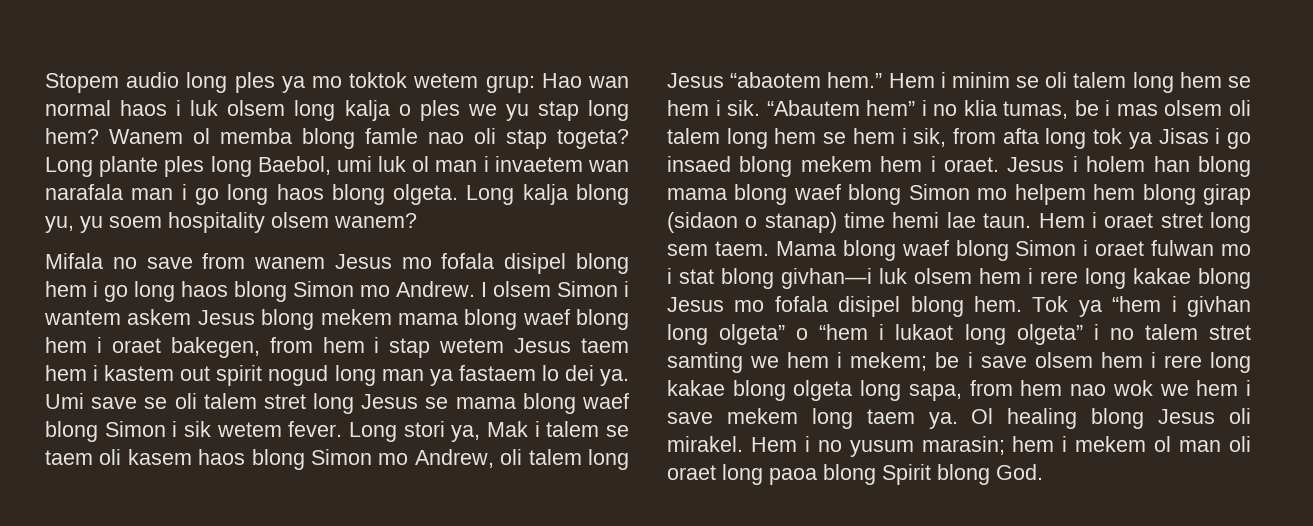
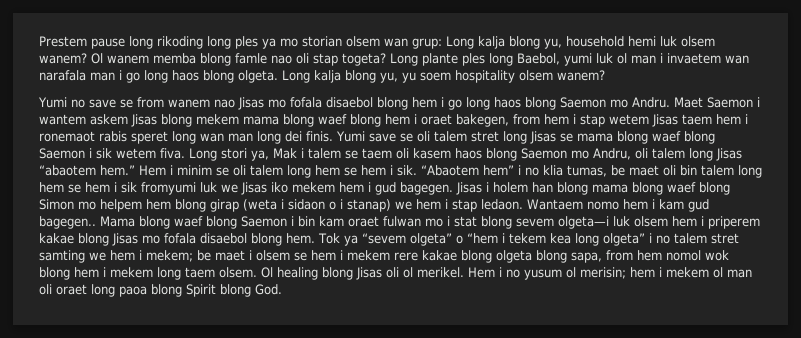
[45,72,629,93] [45,100,629,121] [45,128,210,144] Stopem audio long ples ya mo toktok wetem grup: Hao wan normal haos i luk olsem long kalja o ples we yu stap long hem? Wanem ol -> [39,36,715,49] [39,53,149,64] Prestem pause long rikoding long ples ya mo storian olsem wan grup: Long kalja blong yu, household hemi luk olsem wanem? Ol wanem
[336,156,372,172] umi -> [564,53,592,66] yumi
[45,253,103,269] Mifala -> [38,97,67,108] Yumi
(193, 263) none -> [119,99,133,108] se
[334,253,567,274] Jesus mo fofala disipel -> [213,97,373,110] nao Jisas mo fofala disaebol
[293,281,618,297] Simon mo Andrew. I olsem Simon -> [559,97,753,108] Saemon mo Andru. Maet Saemon
[197,310,255,325] Jesus -> [131,114,157,127] Jisas
[514,338,572,353] Jesus -> [652,114,678,127] Jisas
[104,365,629,386] [45,393,84,409] kastem out spirit nogud long man ya fastaem lo dei ya. Umi -> [39,131,365,144] ronemaot rabis speret long wan man long dei finis. Yumi
[361,394,419,409] Jesus -> [529,131,556,144] Jisas
[104,421,166,437] Simon -> [39,148,85,159] Saemon
[288,421,343,437] fever. -> [160,148,185,159] fiva.
[311,449,629,470] [667,73,724,88] Simon mo Andrew, oli talem long Jesus -> [521,148,742,161] Saemon mo Andru, oli talem long Jisas
[766,100,860,116] “Abautem -> [421,165,479,176] “Abaotem
[1105,100,1251,116] [667,128,1251,149] [667,156,1065,177] i mas olsem oli talem long hem se hem i sik, from afta long tok ya Jisas i go insaed blong mekem hem i oraet. Jesus -> [628,165,762,178] [39,182,482,195] maet oli bin talem long hem se hem i sik fromyumi luk we Jisas iko mekem hem i gud bagegen. Jisas
[667,212,1251,233] [667,240,1089,261] (sidaon o stanap) time hemi lae taun. Hem i oraet stret long sem taem. Mama blong waef blong Simon i -> [243,199,709,212] [39,216,344,229] (weta i sidaon o i stanap) we hem i stap ledaon. Wantaem nomo hem i kam gud bagegen.. Mama blong waef blong Saemon i bin kam
[781,268,872,289] givhan—i -> [516,216,609,229] sevem olgeta—i
[1040,268,1251,289] [667,296,901,317] rere long kakae blong Jesus mo fofala disipel -> [708,216,760,229] [39,233,247,246] priperem kakae blong Jisas mo fofala disaebol
[1112,296,1251,317] [667,324,708,345] “hem i givhan long -> [361,233,406,244] “sevem
[895,324,954,340] lukaot -> [508,233,571,244] tekem kea
[967,352,1251,373] i save olsem hem i rere long -> [215,250,418,261] maet i olsem se hem i mekem rere
[860,380,902,401] long -> [536,250,567,263] blong
[1070,380,1251,396] [667,412,713,424] nao wok we hem i save -> [666,250,729,261] [39,267,106,280] nomol wok blong hem i
[928,412,958,429] ya. -> [219,267,257,278] olsem.
[1158,408,1251,424] [667,436,743,452] Jesus oli mirakel. -> [356,267,464,280] Jisas oli ol merikel.
[921,436,1005,455] marasin; -> [566,267,626,279] ol merisin;

